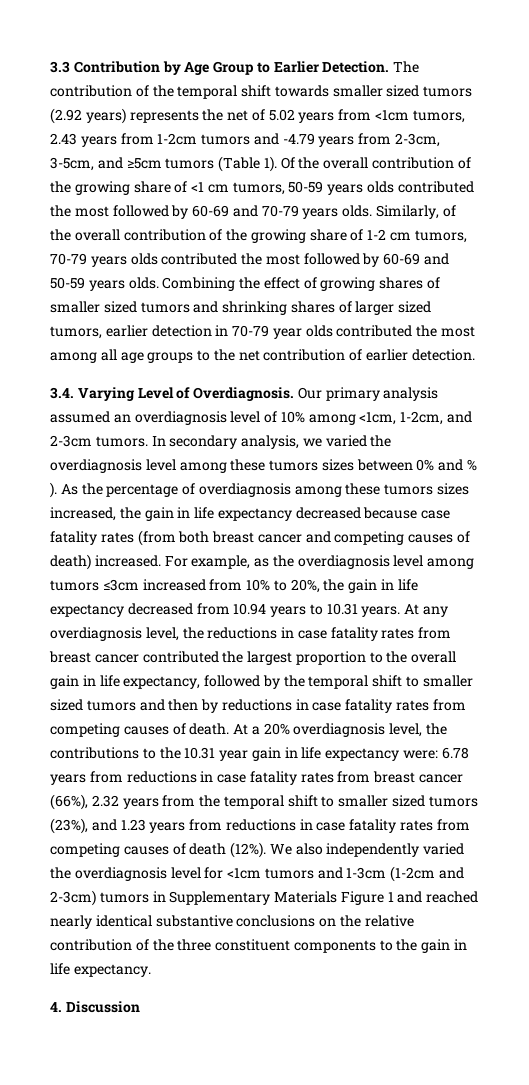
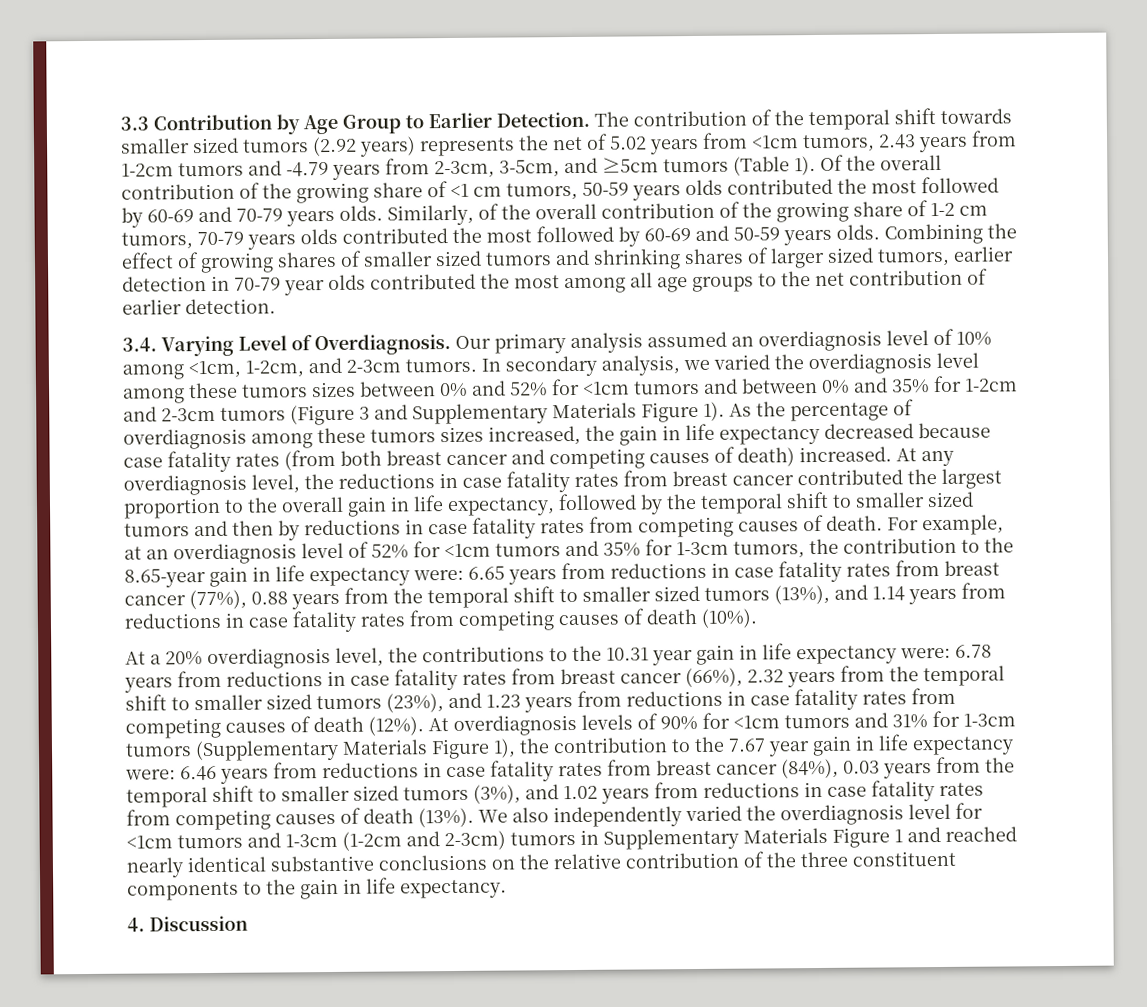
[467,459,478,471] [50,482,57,498] % ). -> [509,375,1018,397] [123,401,725,426] 52% for <1cm tumors and between 0% and 35% for 1-2cm and 2-3cm tumors (Figure 3 and Supplementary Materials Figure 1).
[164,555,475,569] [50,579,418,593] [50,603,401,617] For example, as the overdiagnosis level among tumors ≤3cm increased from 10% to 20%, the gain in life expectancy decreased from 10.94 years to 10.31 years. -> (892, 454) none
(230, 729) none -> [887,514,1004,536] [124,537,1014,565] [124,559,1000,588] [124,582,1006,610] [124,608,758,633] For example, at an overdiagnosis level of 52% for <1cm tumors and 35% for 1-3cm tumors, the contribution to the 8.65-year gain in life expectancy were: 6.65 years from reductions in case fatality rates from breast cancer (77%), 0.88 years from the temporal shift to smaller sized tumors (13%), and 1.14 years from reductions in case fatality rates from competing causes of death (10%). //
(267, 850) none -> [428,710,1016,736] [125,734,1014,762] [125,756,1015,784] [126,780,984,808] [126,807,474,831] At overdiagnosis levels of 90% for <1cm tumors and 31% for 1-3cm tumors (Supplementary Materials Figure 1), the contribution to the 7.67 year gain in life expectancy were: 6.46 years from reductions in case fatality rates from breast cancer (84%), 0.03 years from the temporal shift to smaller sized tumors (3%), and 1.02 years from reductions in case fatality rates from competing causes of death (13%).

